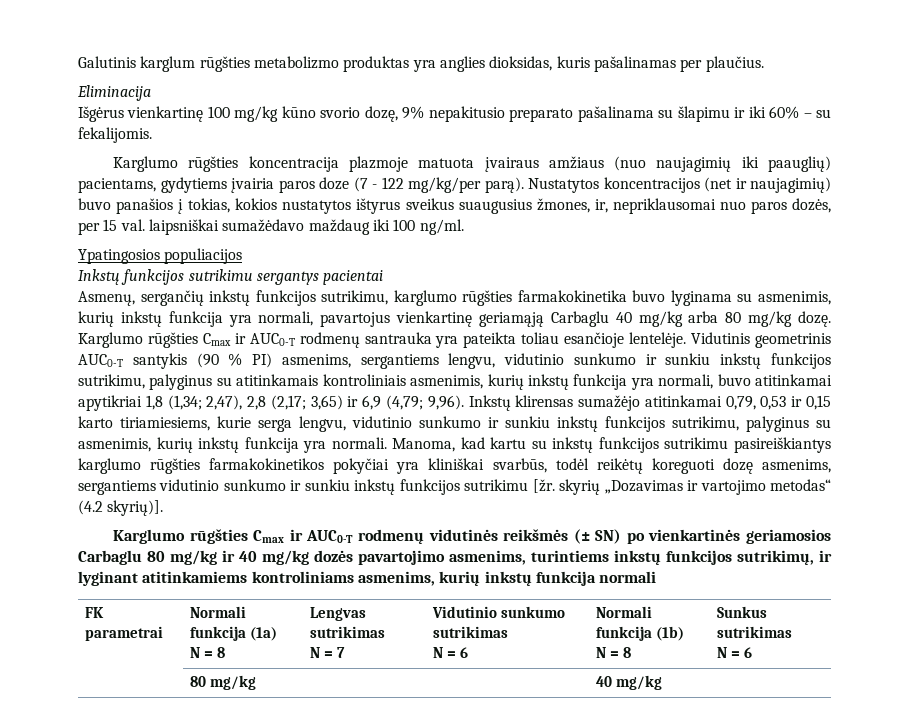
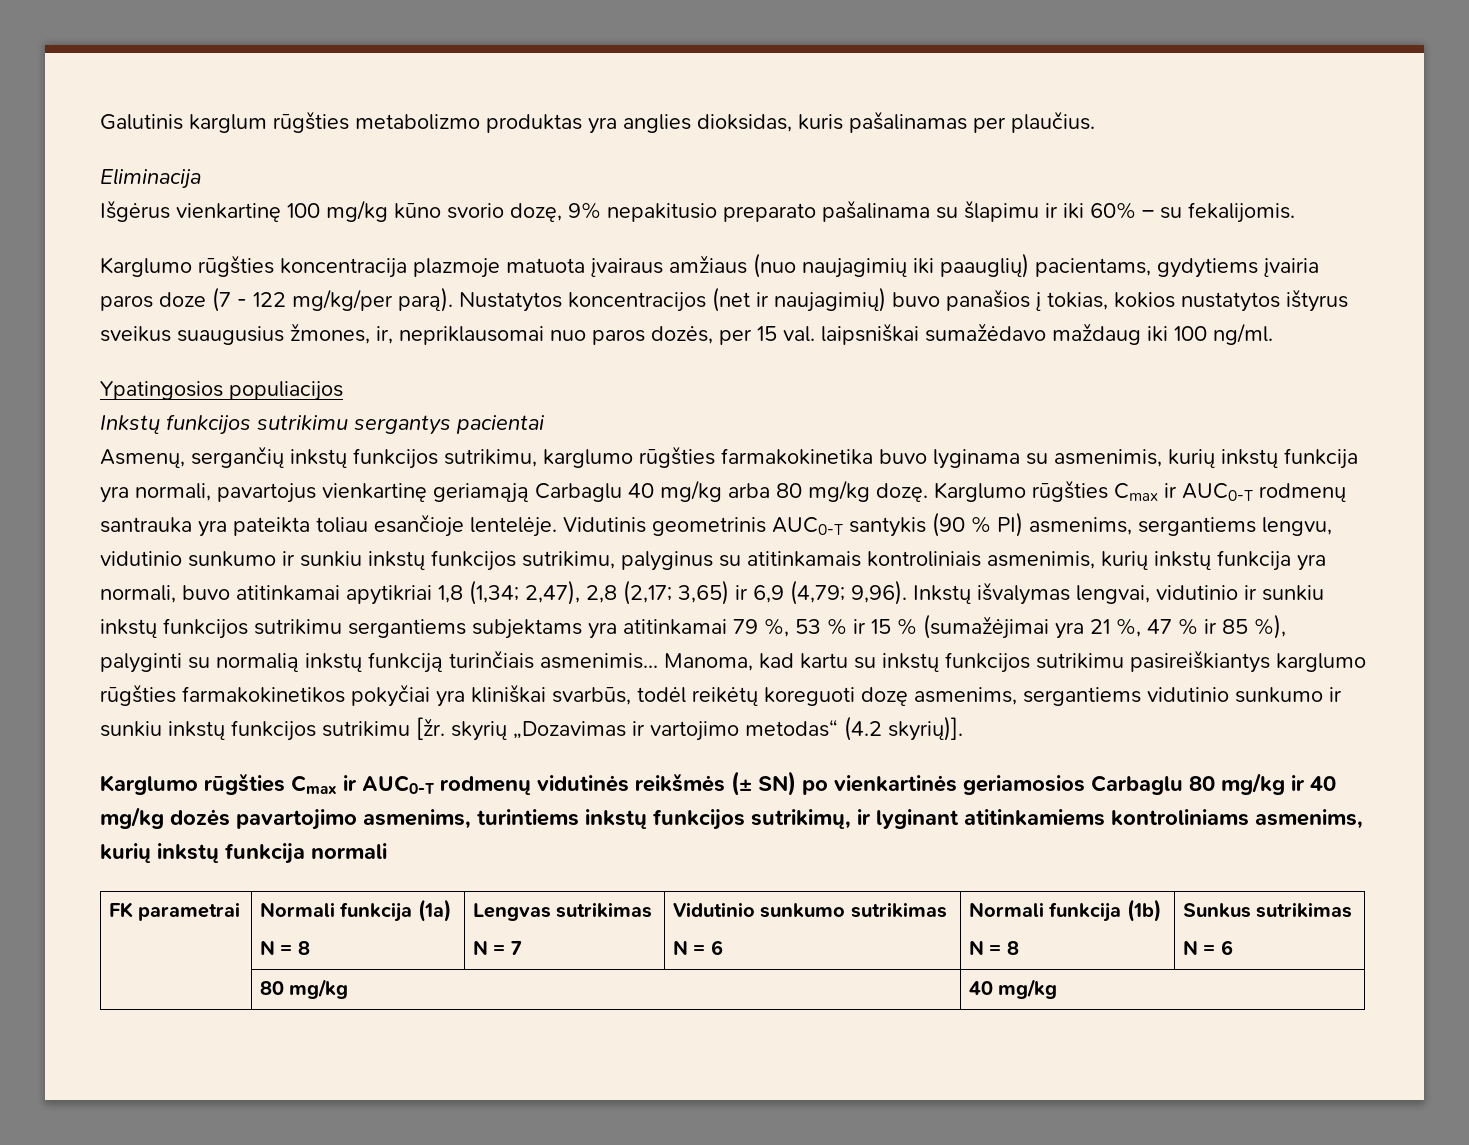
[515,395,832,411] [78,416,831,432] [78,437,387,453] klirensas sumažėjo atitinkamai 0,79, 0,53 ir 0,15 karto tiriamiesiems, kurie serga lengvu, vidutinio sunkumo ir sunkiu inkstų funkcijos sutrikimu, palyginus su asmenimis, kurių inkstų funkcija yra normali. -> [977,582,1324,605] [100,614,1286,639] [100,650,658,673] išvalymas lengvai, vidutinio ir sunkiu inkstų funkcijos sutrikimu sergantiems subjektams yra atitinkamai 79 %, 53 % ir 15 % (sumažėjimai yra 21 %, 47 % ir 85 %), palyginti su normalią inkstų funkciją turinčiais asmenimis...

